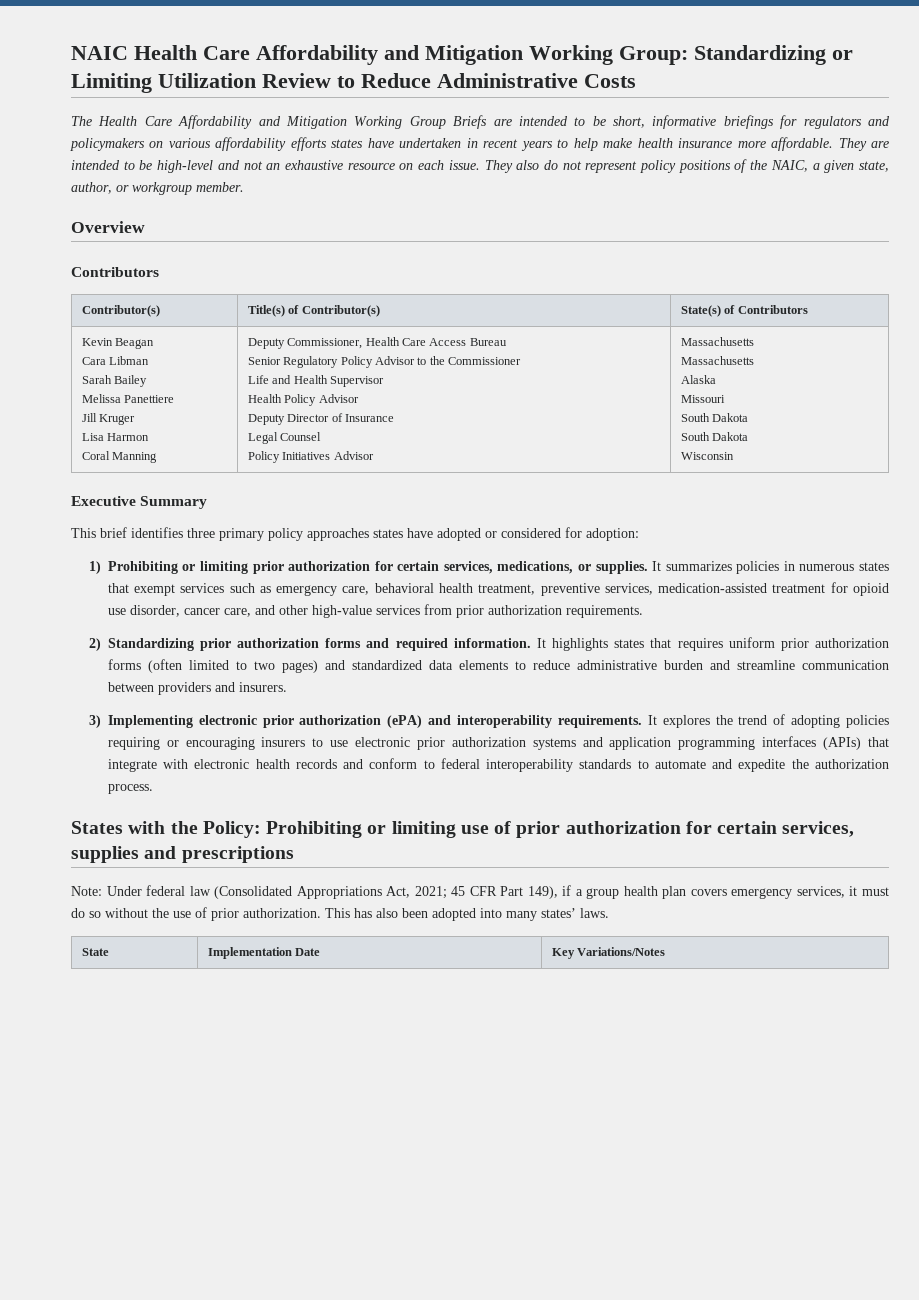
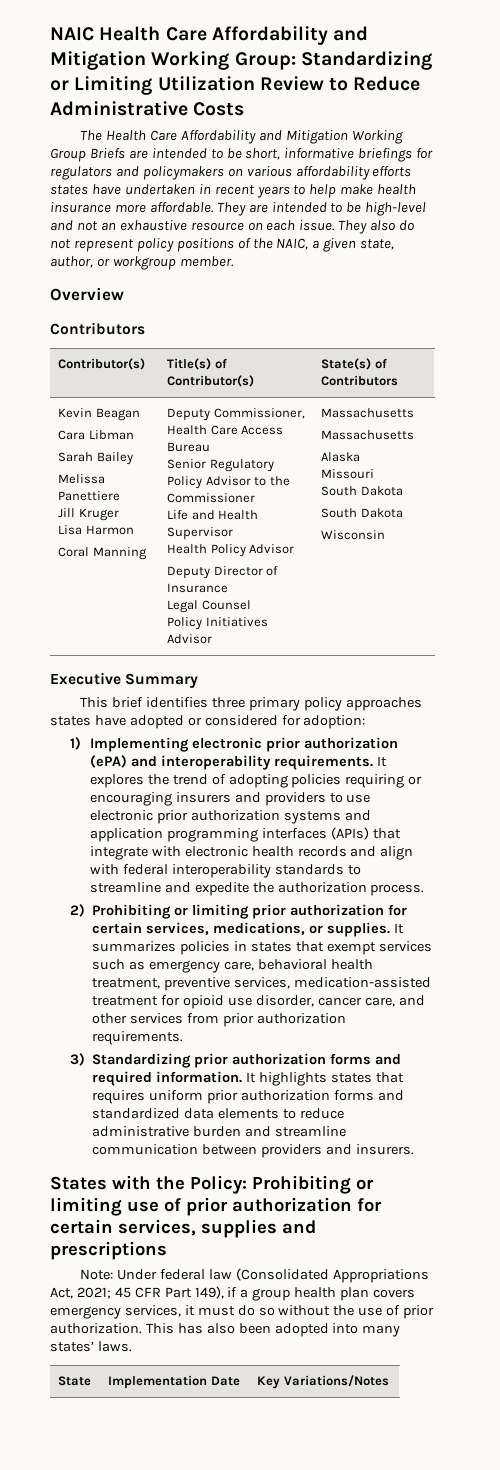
(101, 567) none -> [89,737,398,752] [89,755,387,770] [89,774,423,788] [89,792,371,806] [89,810,371,824] [89,827,401,842] [89,846,414,860] [89,864,361,878] [89,882,425,896] [69,904,85,917] Implementing electronic prior authorization (ePA) and interoperability requirements. It explores the trend of adopting policies requiring or encouraging insurers and providers to use electronic prior authorization systems and application programming interfaces (APIs) that integrate with electronic health records and align with federal interoperability standards to streamline and expedite the authorization process. // 2)
[799,564,855,571] numerous -> (248, 946) none
[311,605,372,618] high-value -> (128, 1018) none
[88,638,101,651] 2) -> [69,1053,85,1066] 3)
[147,659,318,673] (often limited to two pages) -> (374, 1095) none
[88,714,889,728] [107,736,889,750] [107,758,889,772] [107,784,153,794] // 3) Implementing electronic prior authorization (ePA) and interoperability requirements. It explores the trend of adopting policies requiring or encouraging insurers to use electronic prior authorization systems and application programming interfaces (APIs) that integrate with electronic health records and conform to federal interoperability standards to automate and expedite the authorization process. -> (414, 1149) none

